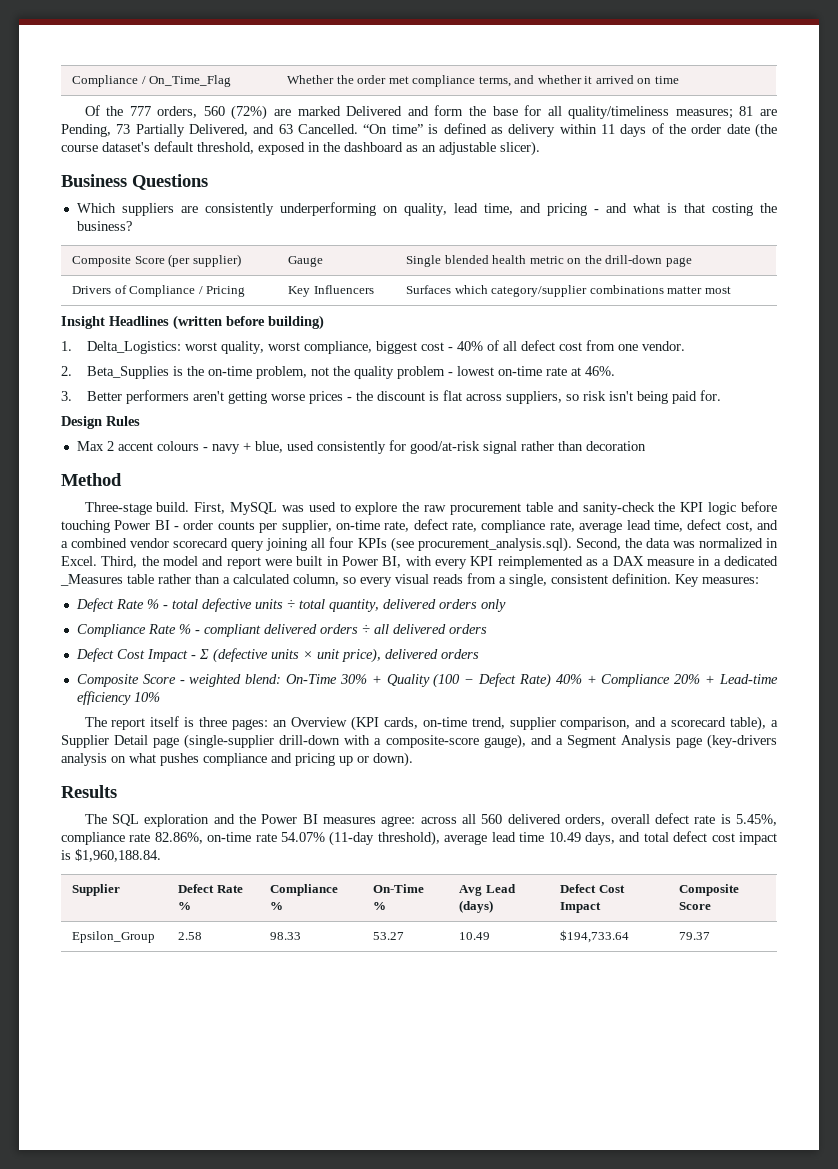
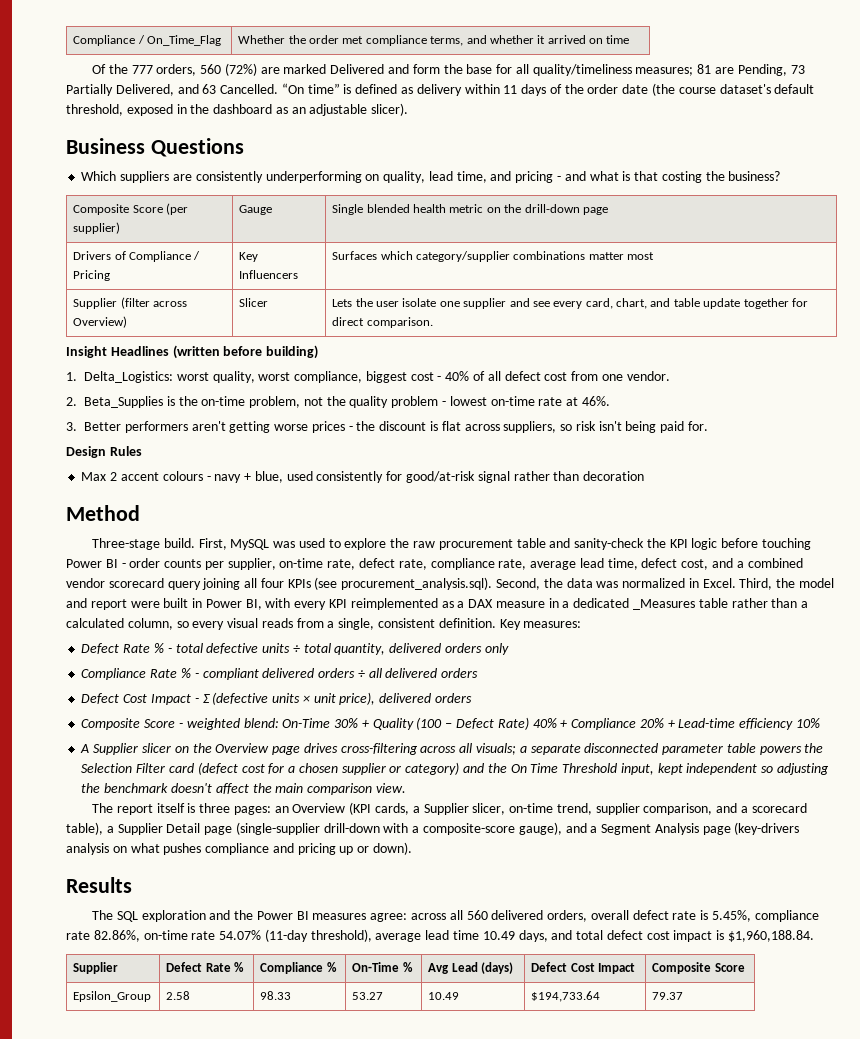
(731, 290) none -> [73,297,188,309] [73,316,128,328] [239,298,269,307] [332,298,808,309] [332,317,433,328] // Supplier (filter across Overview) | Slicer | Lets the user isolate one supplier and see every card, chart, and table update together for direct comparison.
(160, 697) none -> [80,743,824,755] [81,762,829,775] [81,783,406,795] // A Supplier slicer on the Overview page drives cross-filtering across all visuals; a separate disconnected parameter table powers the Selection Filter card (defect cost for a chosen supplier or category) and the On Time Threshold input, kept independent so adjusting the benchmark doesn't affect the main comparison view.
(418, 723) none -> [412,803,506,815] a Supplier slicer,

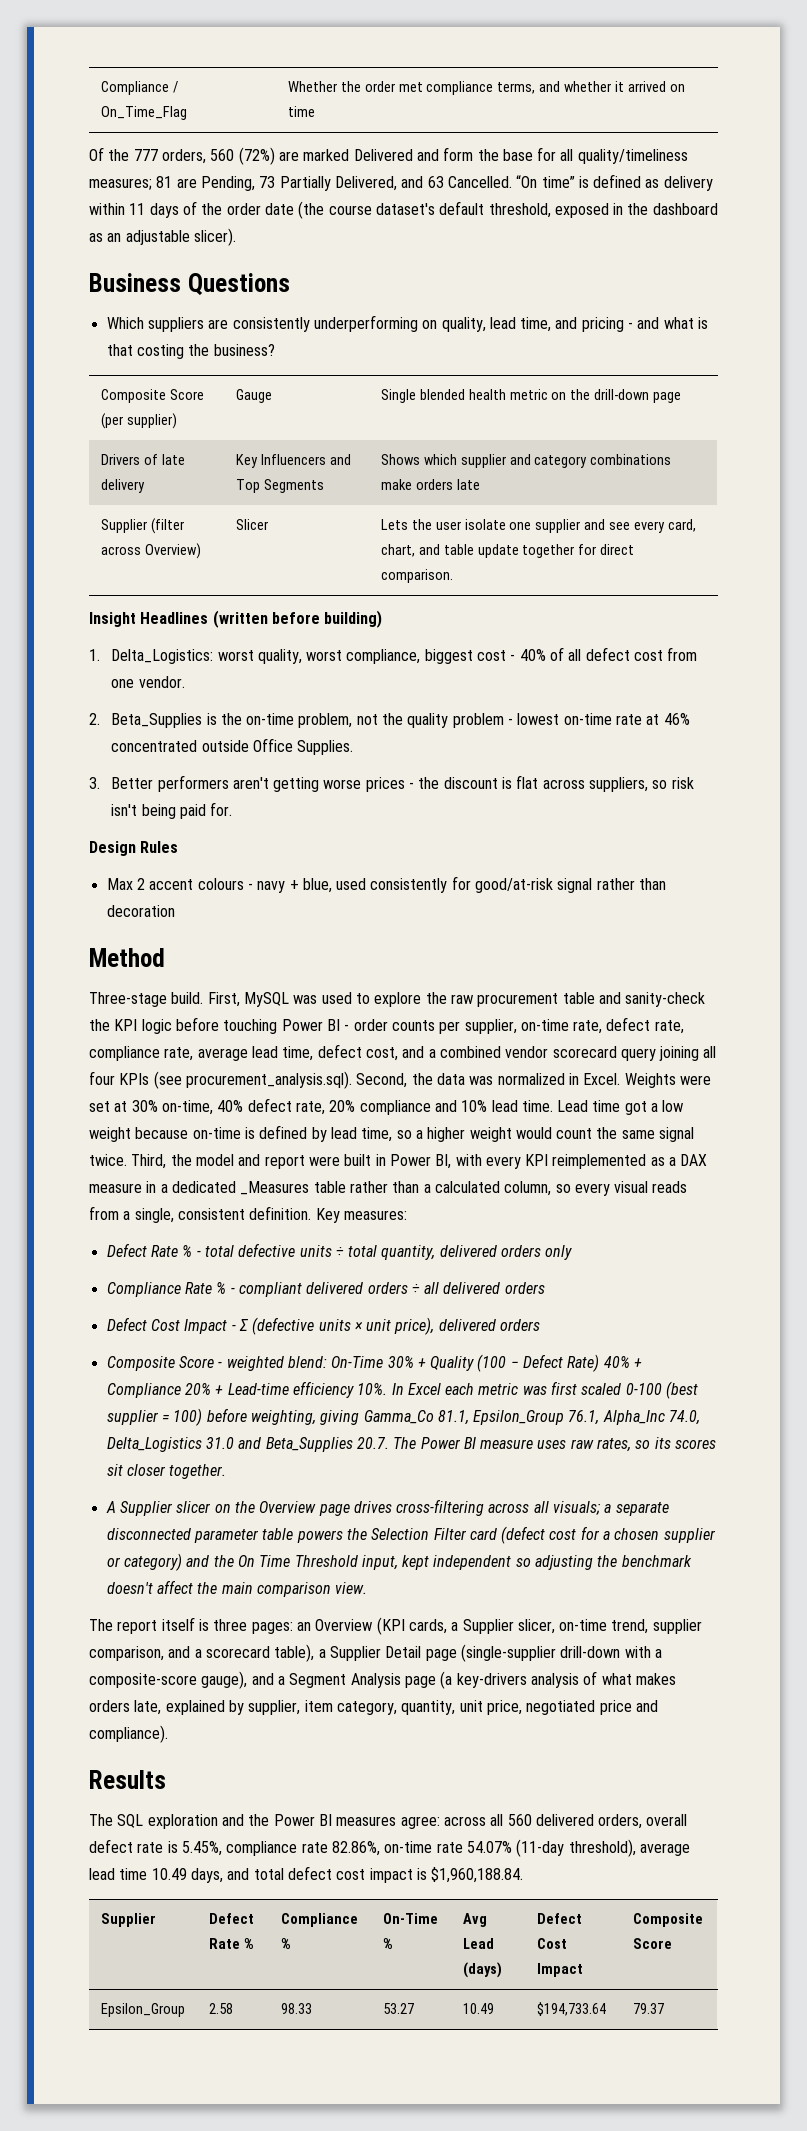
[129,251,201,262] [73,270,111,281] Compliance / Pricing -> [161,454,185,465] [100,479,145,493] late delivery
[332,251,655,262] | Surfaces which category/supplier combinations matter most -> [329,454,351,465] [235,479,324,493] [380,454,672,468] [380,479,480,490] and Top Segments | Shows which supplier and category combinations make orders late
[581,396,610,406] 46%. -> [663,713,690,725] [111,738,354,755] 46% concentrated outside Office Supplies.
(736, 583) none -> [624,1073,711,1088] [89,1098,684,1115] [89,1125,695,1142] [89,1154,127,1166] Weights were set at 30% on-time, 40% defect rate, 20% compliance and 10% lead time. Lead time got a low weight because on-time is defined by lead time, so a higher weight would count the same signal twice.
[795,718,820,728] 10% -> [357,1381,699,1399] [106,1408,701,1426] [106,1437,717,1452] [106,1464,227,1479] 10%. In Excel each metric was first scaled 0-100 (best supplier = 100) before weighting, giving Gamma_Co 81.1, Epsilon_Group 76.1, Alpha_Inc 74.0, Delta_Logistics 31.0 and Beta_Supplies 20.7. The Power BI measure uses raw rates, so its scores sit closer together.
[734,822,800,835] [66,842,413,855] (key-drivers analysis on what pushes compliance and pricing up or down). -> [440,1671,676,1689] [89,1700,658,1715] [89,1725,168,1743] (a key-drivers analysis of what makes orders late, explained by supplier, item category, quantity, unit price, negotiated price and compliance).

